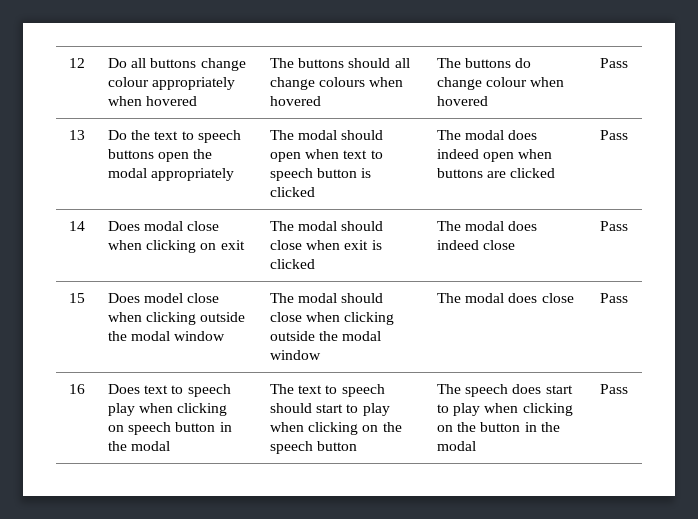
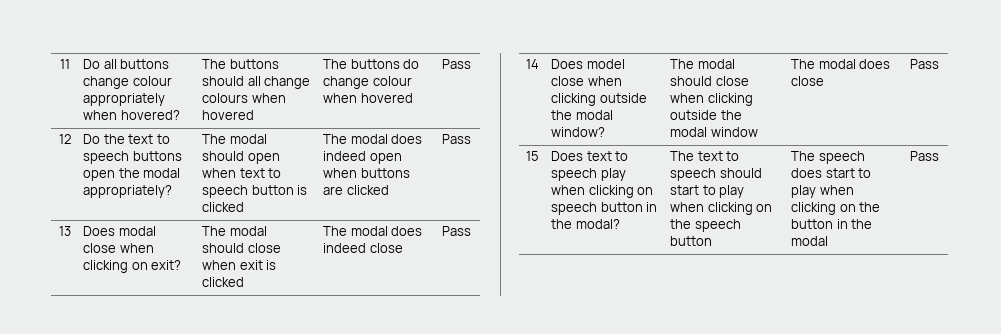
[68,58,85,68] 12 -> [59,59,70,69] 11
[146,96,198,106] hovered -> [120,110,180,120] hovered?
[68,130,85,140] 13 -> [58,134,71,144] 12
[151,168,235,181] appropriately -> [83,185,173,198] appropriately?
[68,221,85,231] 14 -> [58,226,71,236] 13
[220,240,245,250] exit -> [151,260,182,270] exit?
[68,293,85,303] 15 -> [526,59,539,69] 14
[174,331,226,341] window -> [551,127,606,137] window?
[68,384,85,394] 16 -> [526,151,539,161] 15
[131,441,171,451] modal -> [575,219,620,229] modal?

